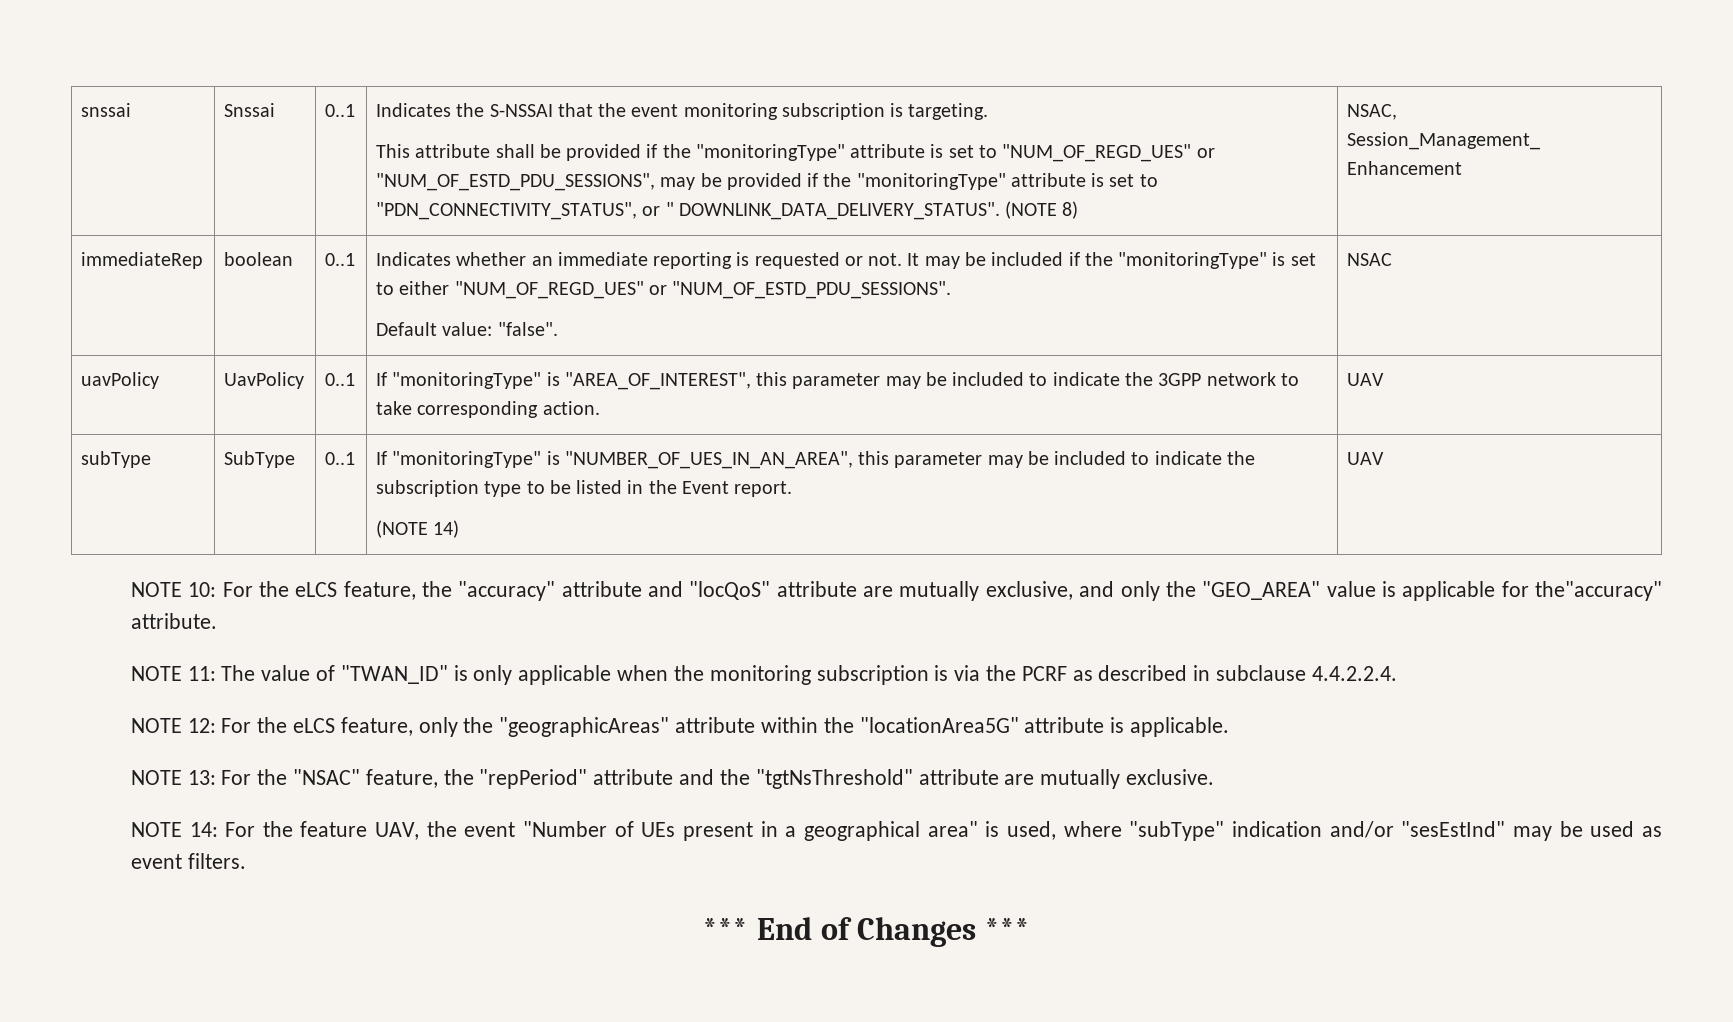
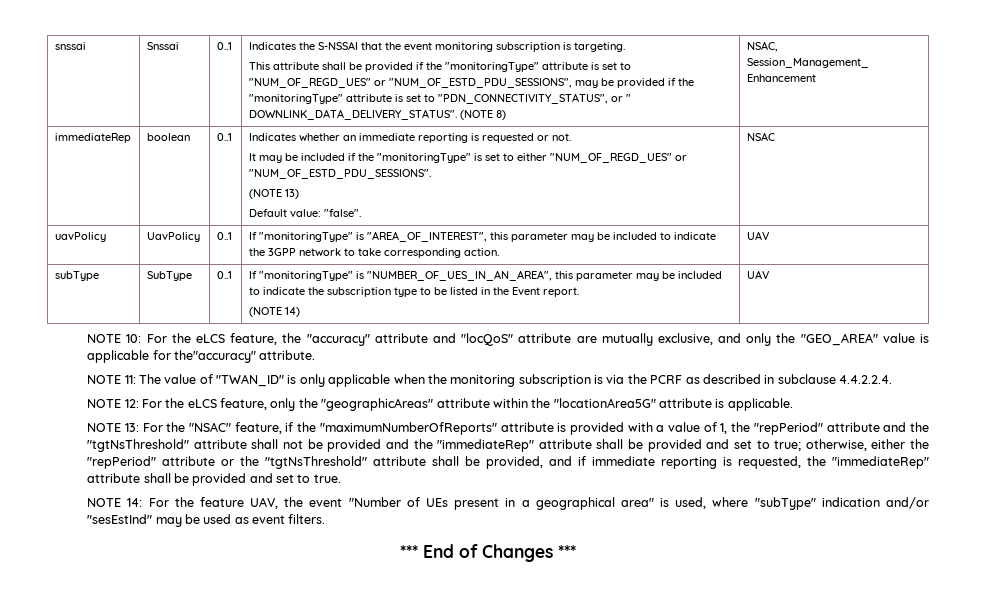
(903, 259) none -> (571, 137) //
(952, 290) none -> [248,189,299,199] // (NOTE 13)
(438, 778) none -> [285,422,728,435] if the "maximumNumberOfReports" attribute is provided with a value of 1,
[1004,769,1214,789] are mutually exclusive. -> [251,439,930,452] [87,456,929,469] [87,473,341,486] shall not be provided and the "immediateRep" attribute shall be provided and set to true; otherwise, either the "repPeriod" attribute or the "tgtNsThreshold" attribute shall be provided, and if immediate reporting is requested, the "immediateRep" attribute shall be provided and set to true.

